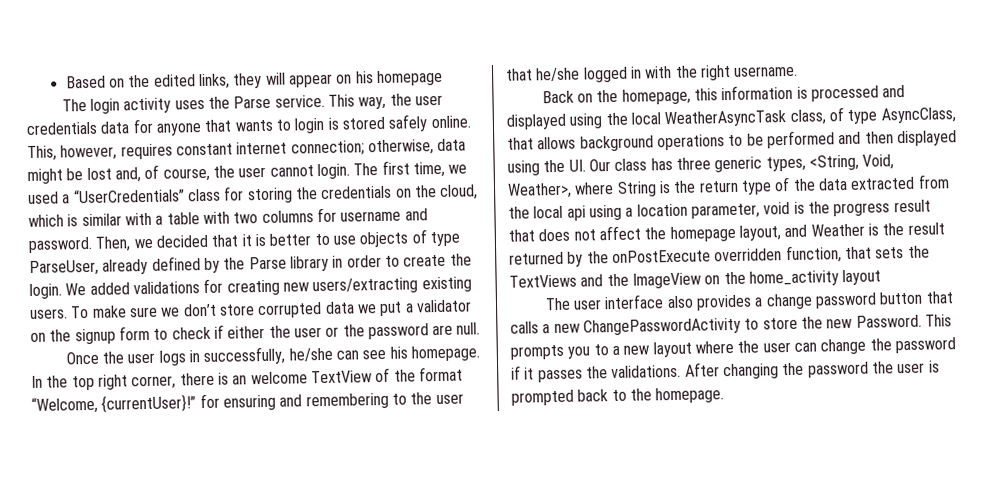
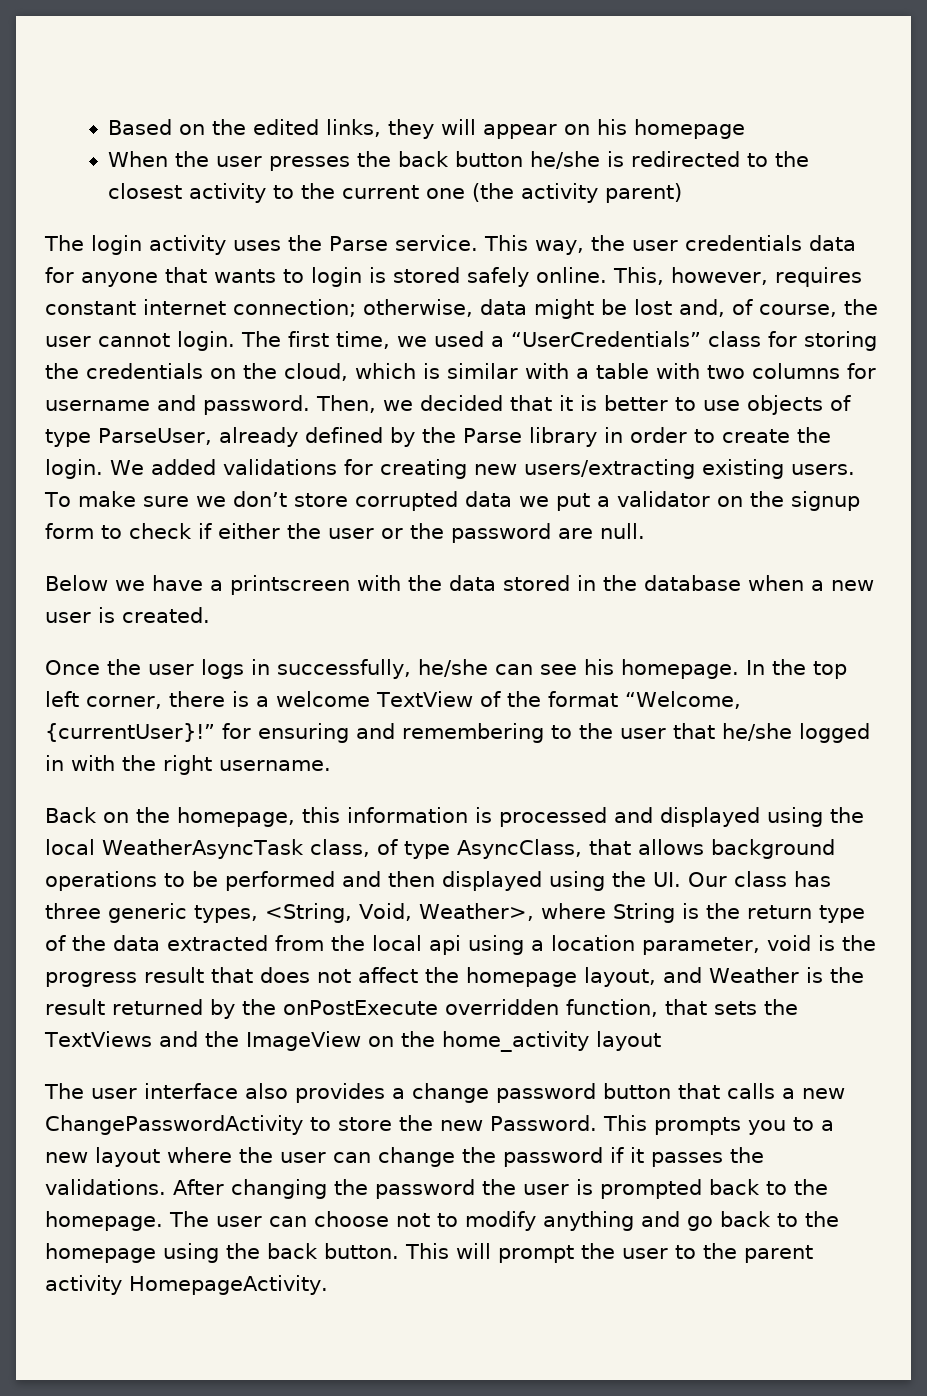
(443, 78) none -> [108,151,810,171] [108,183,683,203] // When the user presses the back button he/she is redirected to the closest activity to the current one (the activity parent)
(481, 328) none -> [45,575,874,595] [45,607,210,623] // Below we have a printscreen with the data stored in the database when a new user is created.
[97,374,128,390] right -> [45,691,79,707] left
[232,375,248,385] an -> [256,696,269,707] a
(725, 395) none -> [169,1211,839,1231] [45,1243,813,1263] [45,1275,328,1295] The user can choose not to modify anything and go back to the homepage using the back button. This will prompt the user to the parent activity HomepageActivity.

